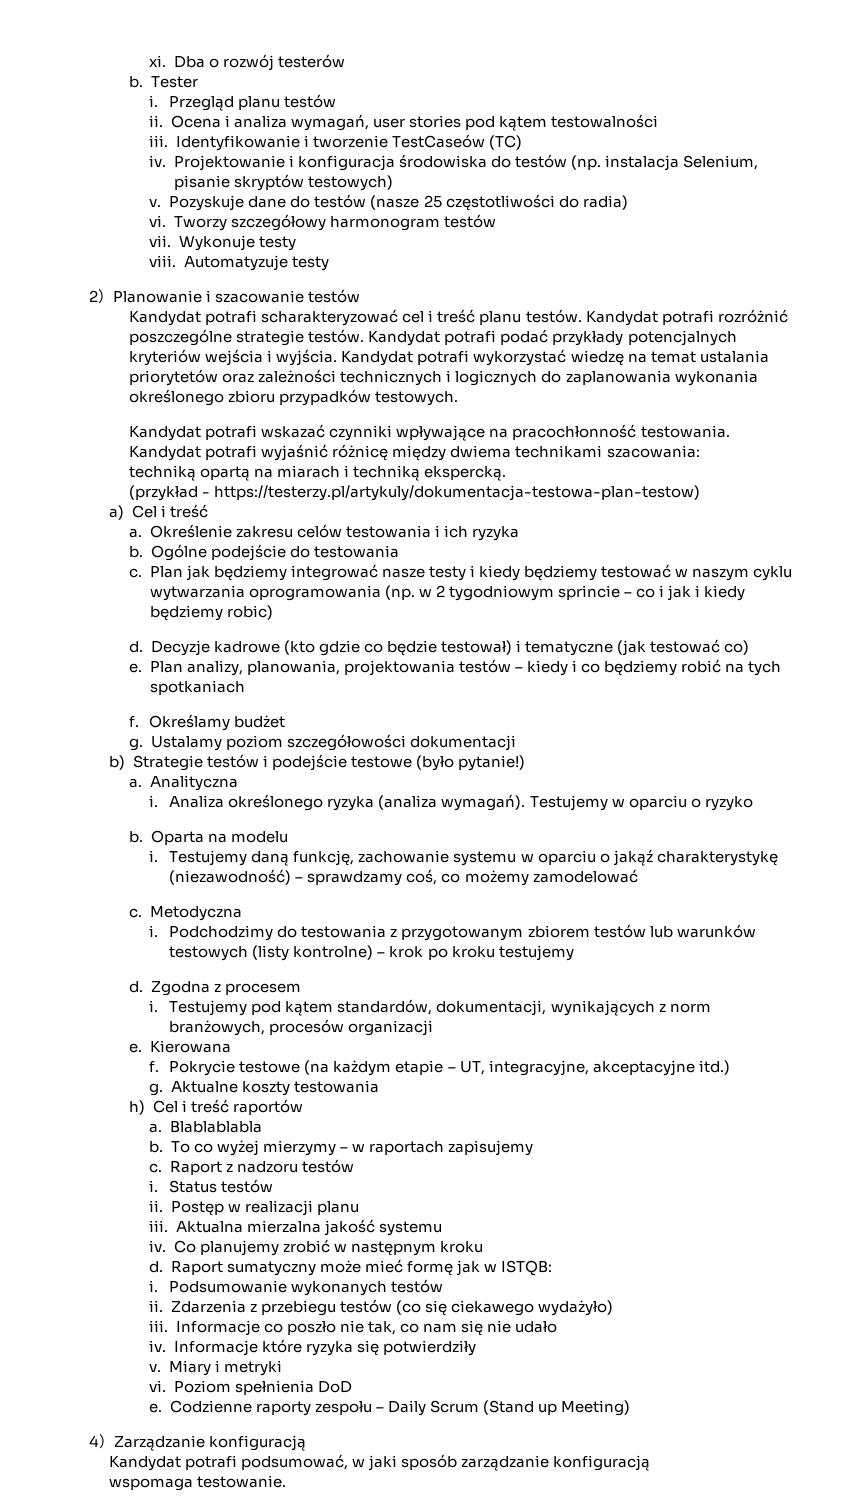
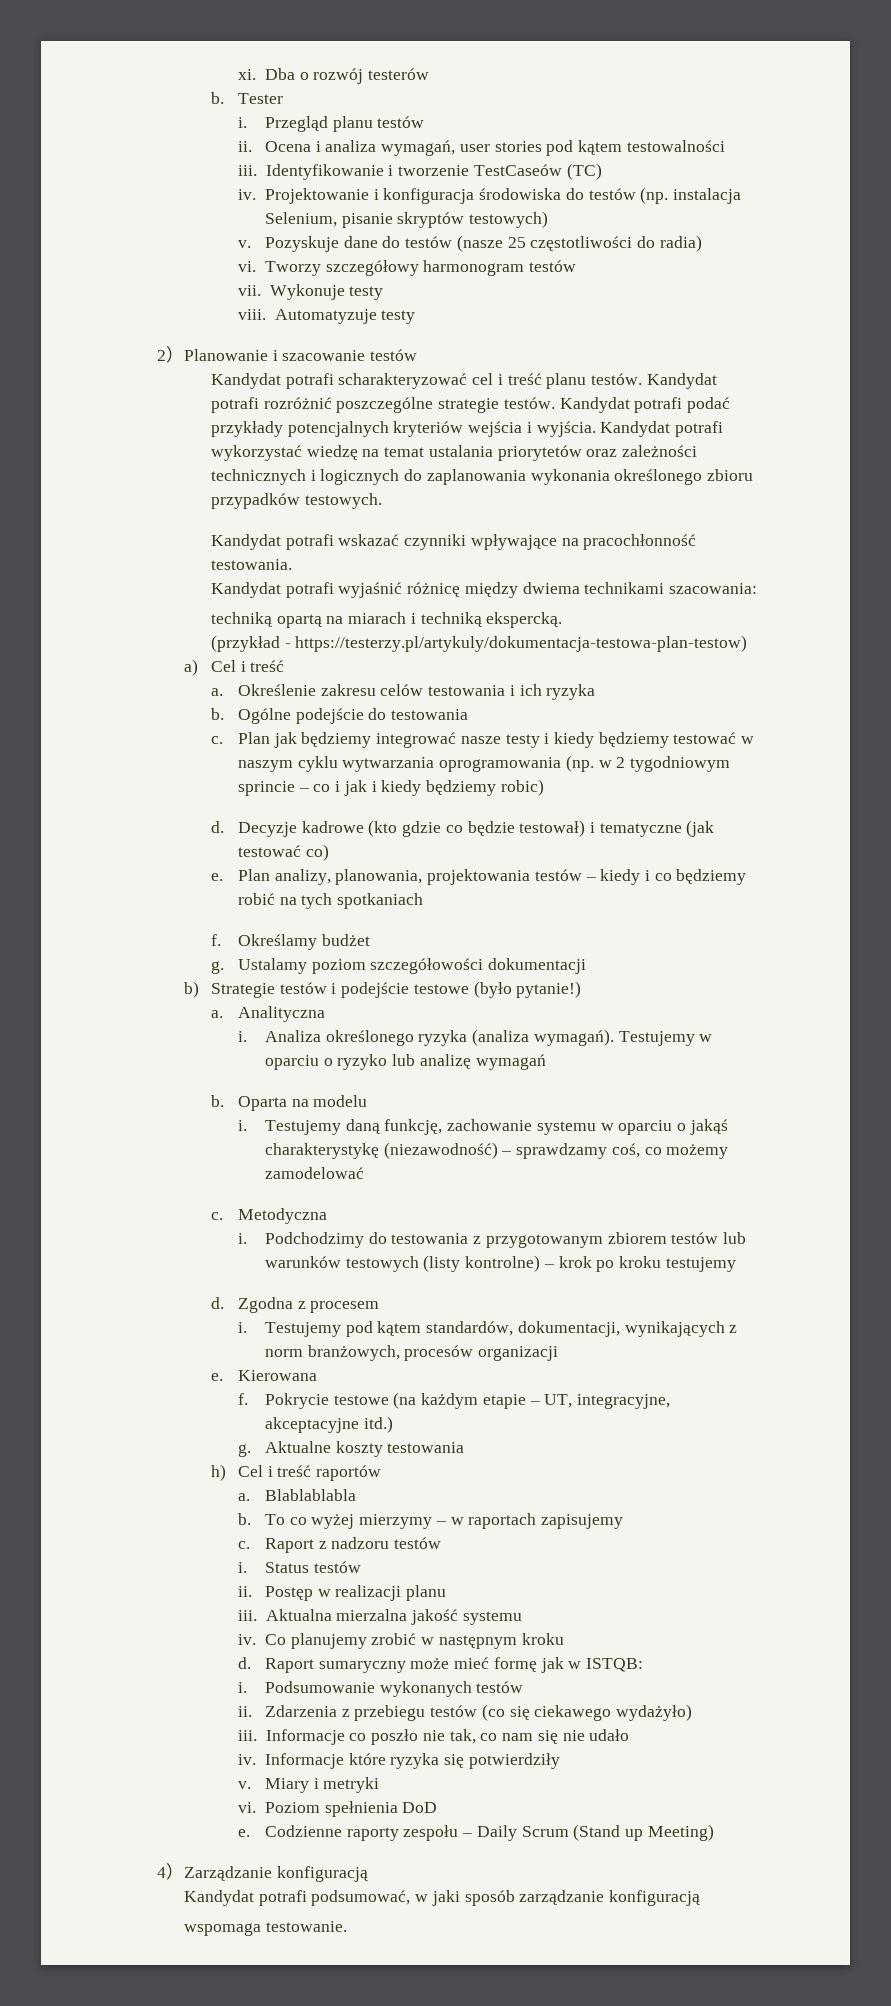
(753, 803) none -> [392,1054,546,1070] lub analizę wymagań
[612,849,653,866] jakąź -> [689,1119,728,1135] jakąś
[226,1261,316,1276] sumatyczny -> [318,1661,406,1673] sumaryczny

